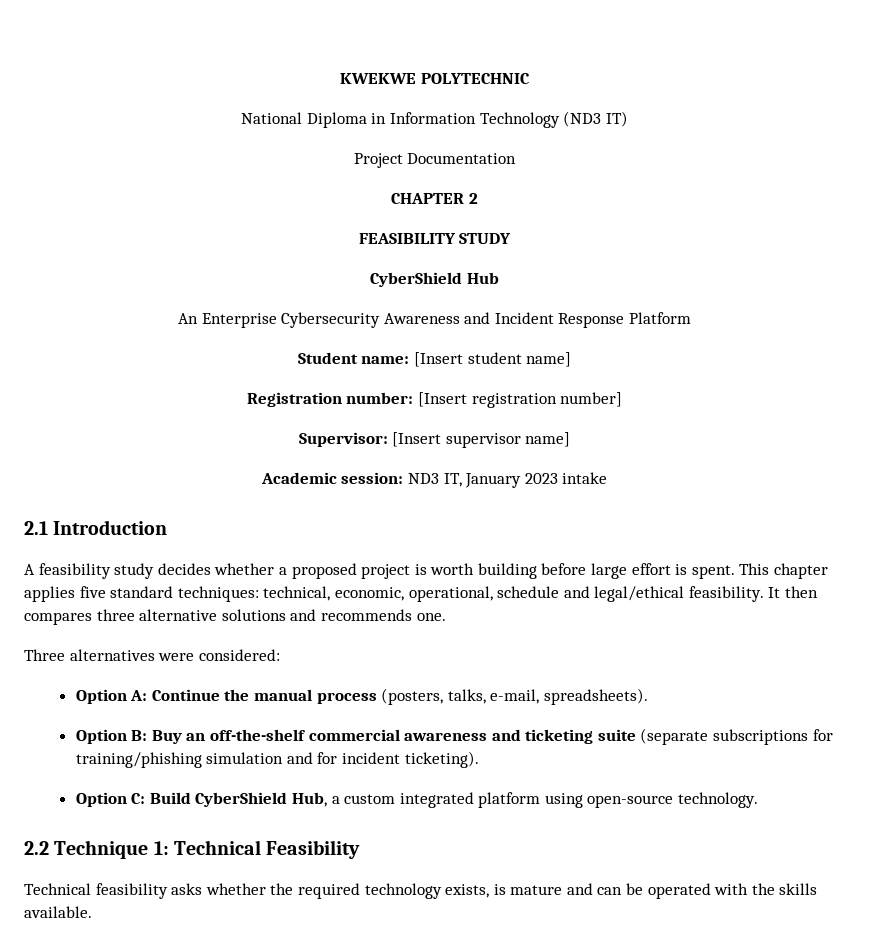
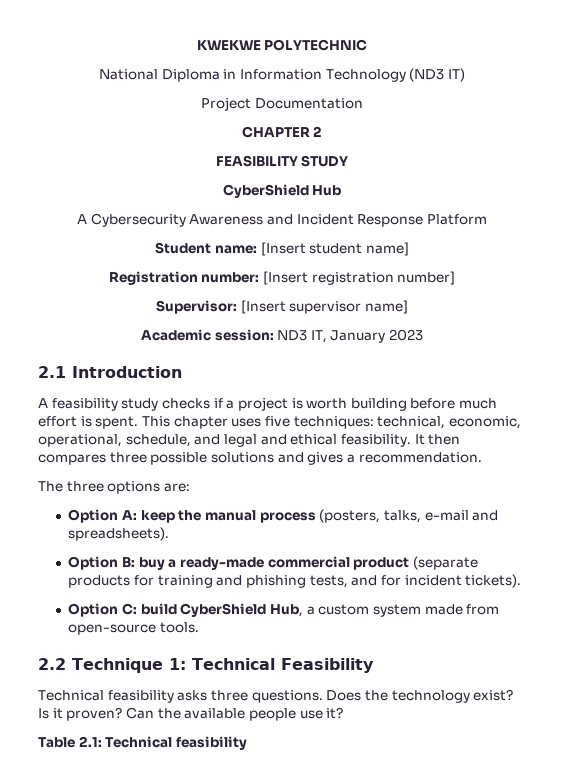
[177,313,277,328] An Enterprise -> [77,214,88,224] A
[562,472,608,484] intake -> (424, 335) none
[157,563,357,579] decides whether a proposed -> [161,398,235,409] checks if a
[591,563,628,579] large -> [459,398,498,409] much
[24,586,174,602] applies five standard -> [231,416,290,427] uses five
[497,586,685,602] schedule and legal/ethical -> [125,434,338,447] schedule, and legal and ethical
[139,609,218,621] alternative -> [150,452,208,465] possible
[320,609,446,621] [24,649,280,661] recommends one. // Three alternatives were considered: -> [307,452,482,465] [38,481,190,494] gives a recommendation. // The three options are:
[151,689,220,701] Continue -> [140,510,175,523] keep
[490,689,540,704] e-mail, -> [424,510,499,521] e-mail and
[151,728,833,745] [75,752,284,768] Buy an off-the-shelf commercial awareness and ticketing suite (separate subscriptions for training/phishing simulation -> [138,556,478,570] [68,575,348,588] buy a ready-made commercial product (separate products for training and phishing tests,
[404,751,479,768] ticketing). -> [465,574,522,588] tickets).
[149,792,191,804] Build -> [140,603,177,615] build
[399,792,759,808] integrated platform using open-source technology. -> [372,604,500,617] [68,622,200,635] system made from open-source tools.
[205,883,818,899] [24,906,92,918] whether the required technology exists, is mature and can be operated with the skills available. -> [210,689,514,703] [38,707,344,721] [38,736,247,750] three questions. Does the technology exist? Is it proven? Can the available people use it? // Table 2.1: Technical feasibility

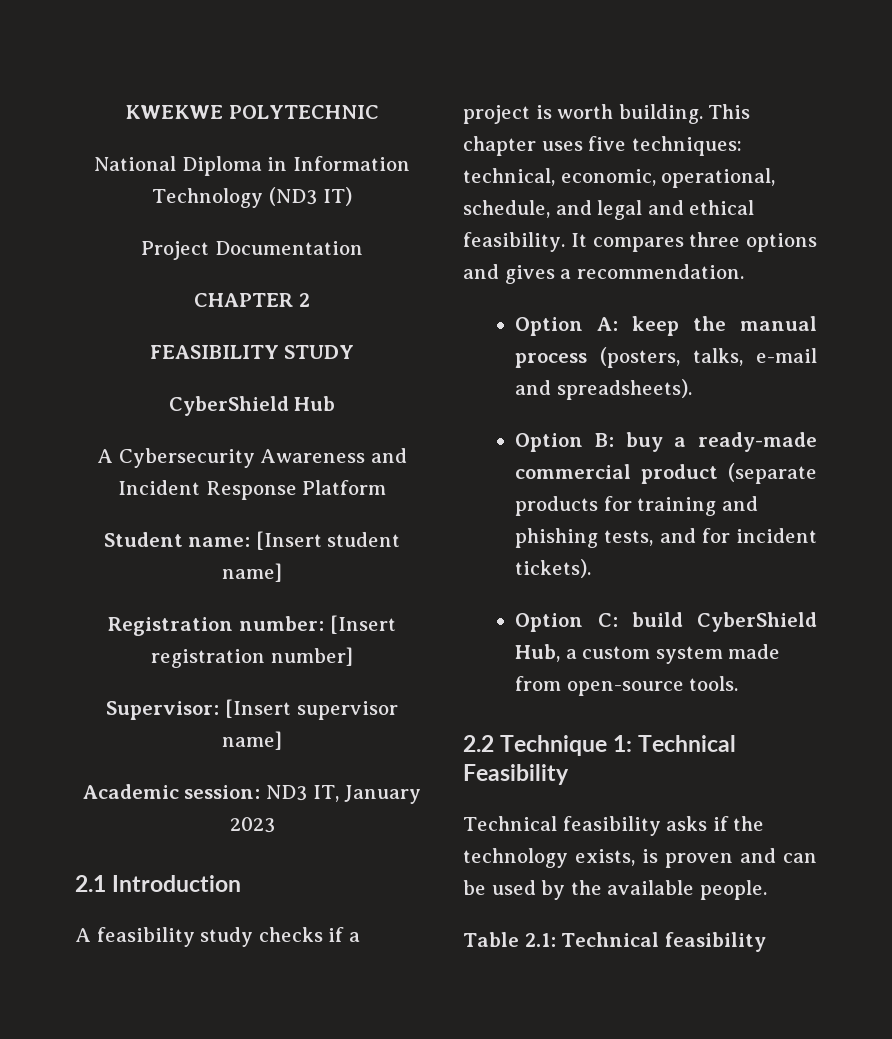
[350,398,498,411] [38,416,139,429] building before much effort is spent. -> [618,104,703,124] building.
[428,434,461,445] then -> (587, 240) none
[150,452,274,465] possible solutions -> [746,233,817,252] options
[38,481,190,494] // The three options are: -> (744, 271) none
[210,689,514,703] [38,707,344,721] three questions. Does the technology exist? Is it proven? Can the available people use it? -> [712,816,765,831] [463,848,817,868] [463,880,767,900] if the technology exists, is proven and can be used by the available people.

